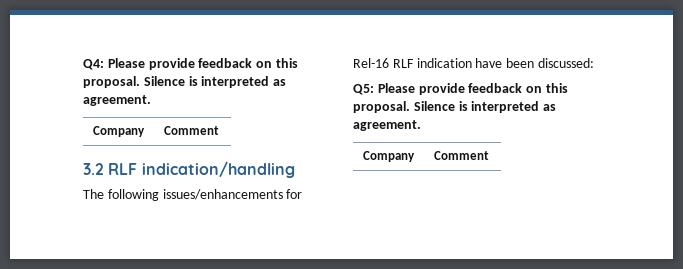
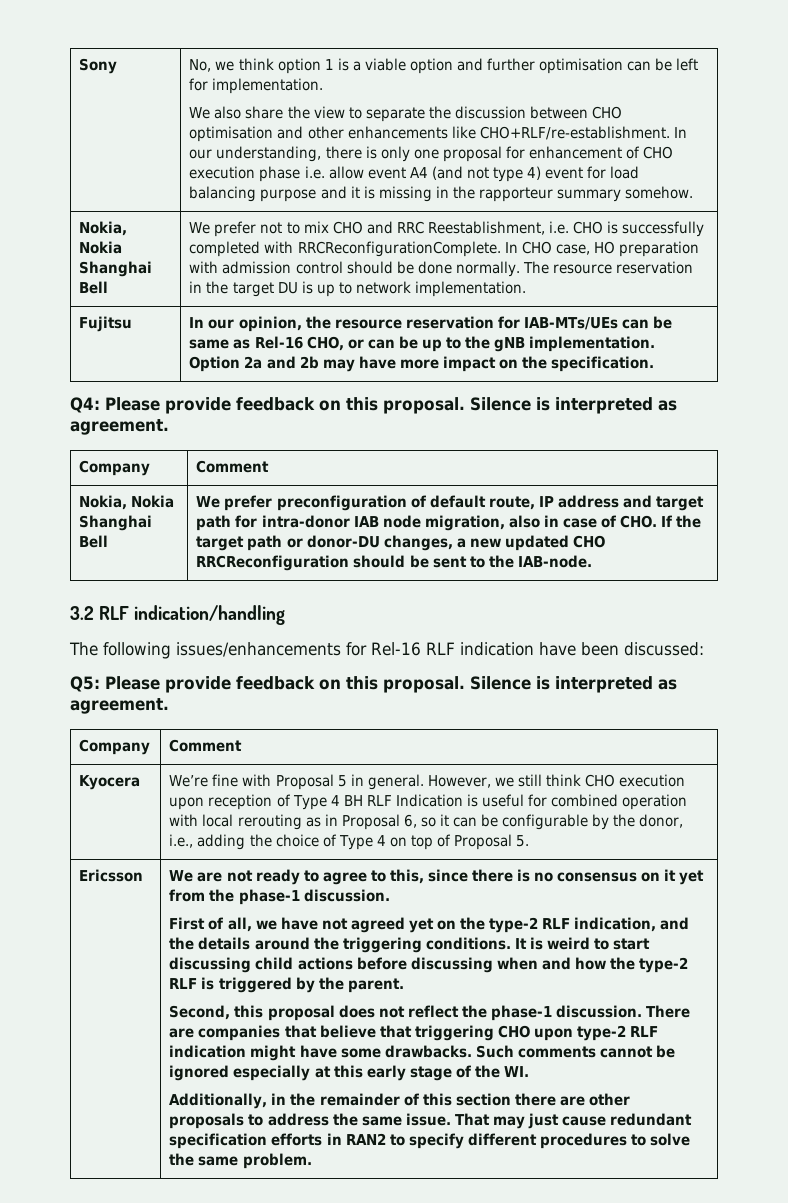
(83, 64) none -> [79,58,118,74] [189,58,699,74] [189,78,324,94] [189,106,622,122] [189,126,687,142] [189,146,673,162] [189,166,640,182] [189,186,693,202] [79,221,128,236] [79,241,123,254] [79,261,153,277] [79,281,109,294] [189,221,704,237] [189,241,699,257] [189,261,693,277] [189,281,526,297] [79,316,133,332] [189,316,672,332] [189,336,655,352] [189,356,654,372] Sony | No, we think option 1 is a viable option and further optimisation can be left for implementation. // We also share the view to separate the discussion between CHO optimisation and other enhancements like CHO+RLF/re-establishment. In our understanding, there is only one proposal for enhancement of CHO execution phase i.e. allow event A4 (and not type 4) event for load balancing purpose and it is missing in the rapporteur summary somehow. // Nokia, Nokia Shanghai Bell | We prefer not to mix CHO and RRC Reestablishment, i.e. CHO is successfully completed with RRCReconfigurationComplete. In CHO case, HO preparation with admission control should be done normally. The resource reservation in the target DU is up to network implementation. // Fujitsu | In our opinion, the resource reservation for IAB-MTs/UEs can be same as Rel-16 CHO, or can be up to the gNB implementation. Option 2a and 2b may have more impact on the specification. //
(219, 130) none -> [79,495,175,510] [79,515,153,531] [79,535,109,548] [196,495,704,511] [196,515,702,531] [196,535,605,551] [196,555,592,571] // Nokia, Nokia Shanghai Bell | We prefer preconfiguration of default route, IP address and target path for intra-donor IAB node migration, also in case of CHO. If the target path or donor-DU changes, a new updated CHO RRCReconfiguration should be sent to the IAB-node.
(489, 155) none -> [79,775,141,790] [169,774,685,790] [169,794,687,810] [169,814,684,830] [169,834,529,850] [79,869,144,882] [169,869,705,885] [169,889,390,905] [169,917,690,933] [169,937,650,953] [169,957,688,973] [169,977,404,993] [169,1005,690,1021] [169,1025,658,1041] [169,1045,675,1061] [169,1065,529,1081] [169,1093,630,1109] [169,1113,692,1129] [169,1133,690,1149] [169,1153,312,1169] // Kyocera | We’re fine with Proposal 5 in general. However, we still think CHO execution upon reception of Type 4 BH RLF Indication is useful for combined operation with local rerouting as in Proposal 6, so it can be configurable by the donor, i.e., adding the choice of Type 4 on top of Proposal 5. // Ericsson | We are not ready to agree to this, since there is no consensus on it yet from the phase-1 discussion. // First of all, we have not agreed yet on the type-2 RLF indication, and the details around the triggering conditions. It is weird to start discussing child actions before discussing when and how the type-2 RLF is triggered by the parent. // Second, this proposal does not reflect the phase-1 discussion. There are companies that believe that triggering CHO upon type-2 RLF indication might have some drawbacks. Such comments cannot be ignored especially at this early stage of the WI. // Additionally, in the remainder of this section there are other proposals to address the same issue. That may just cause redundant specification efforts in RAN2 to specify different procedures to solve the same problem.

